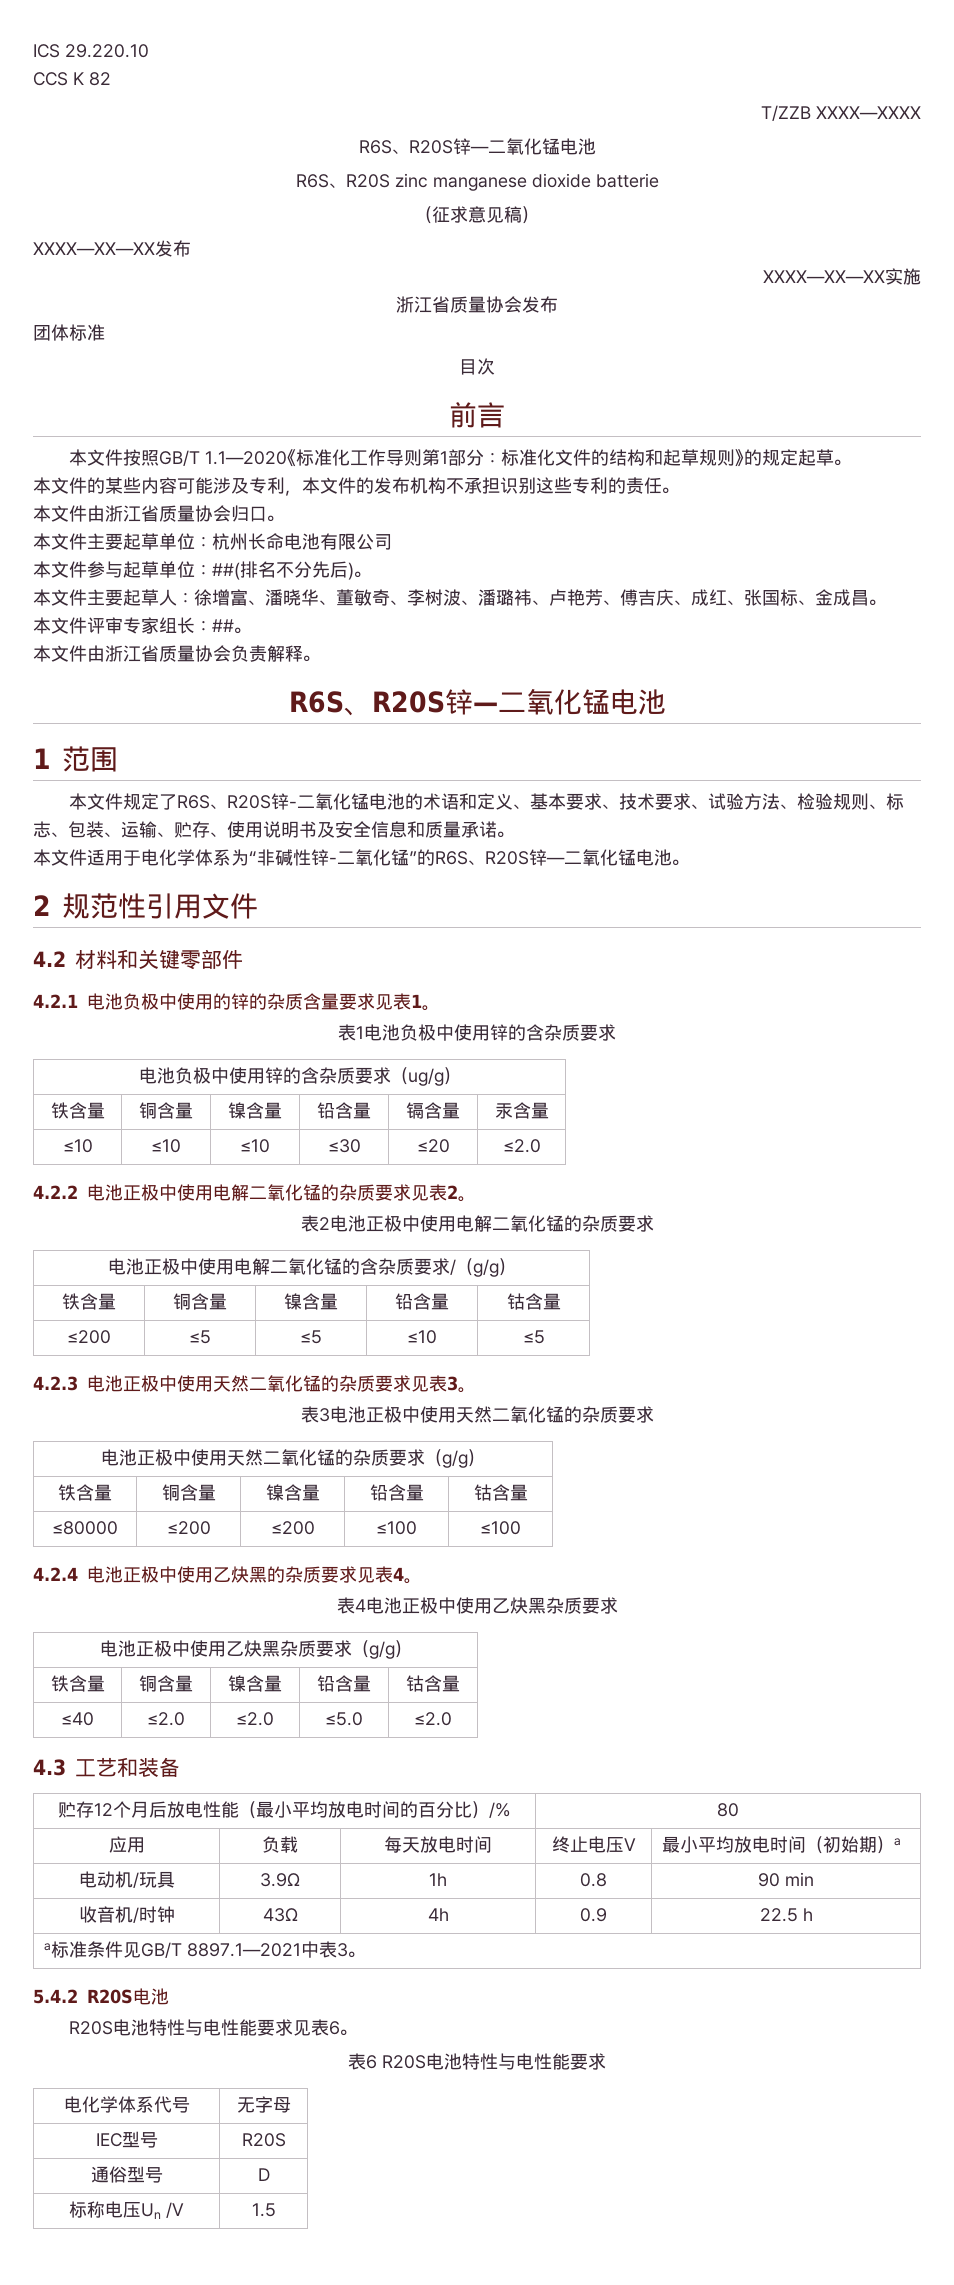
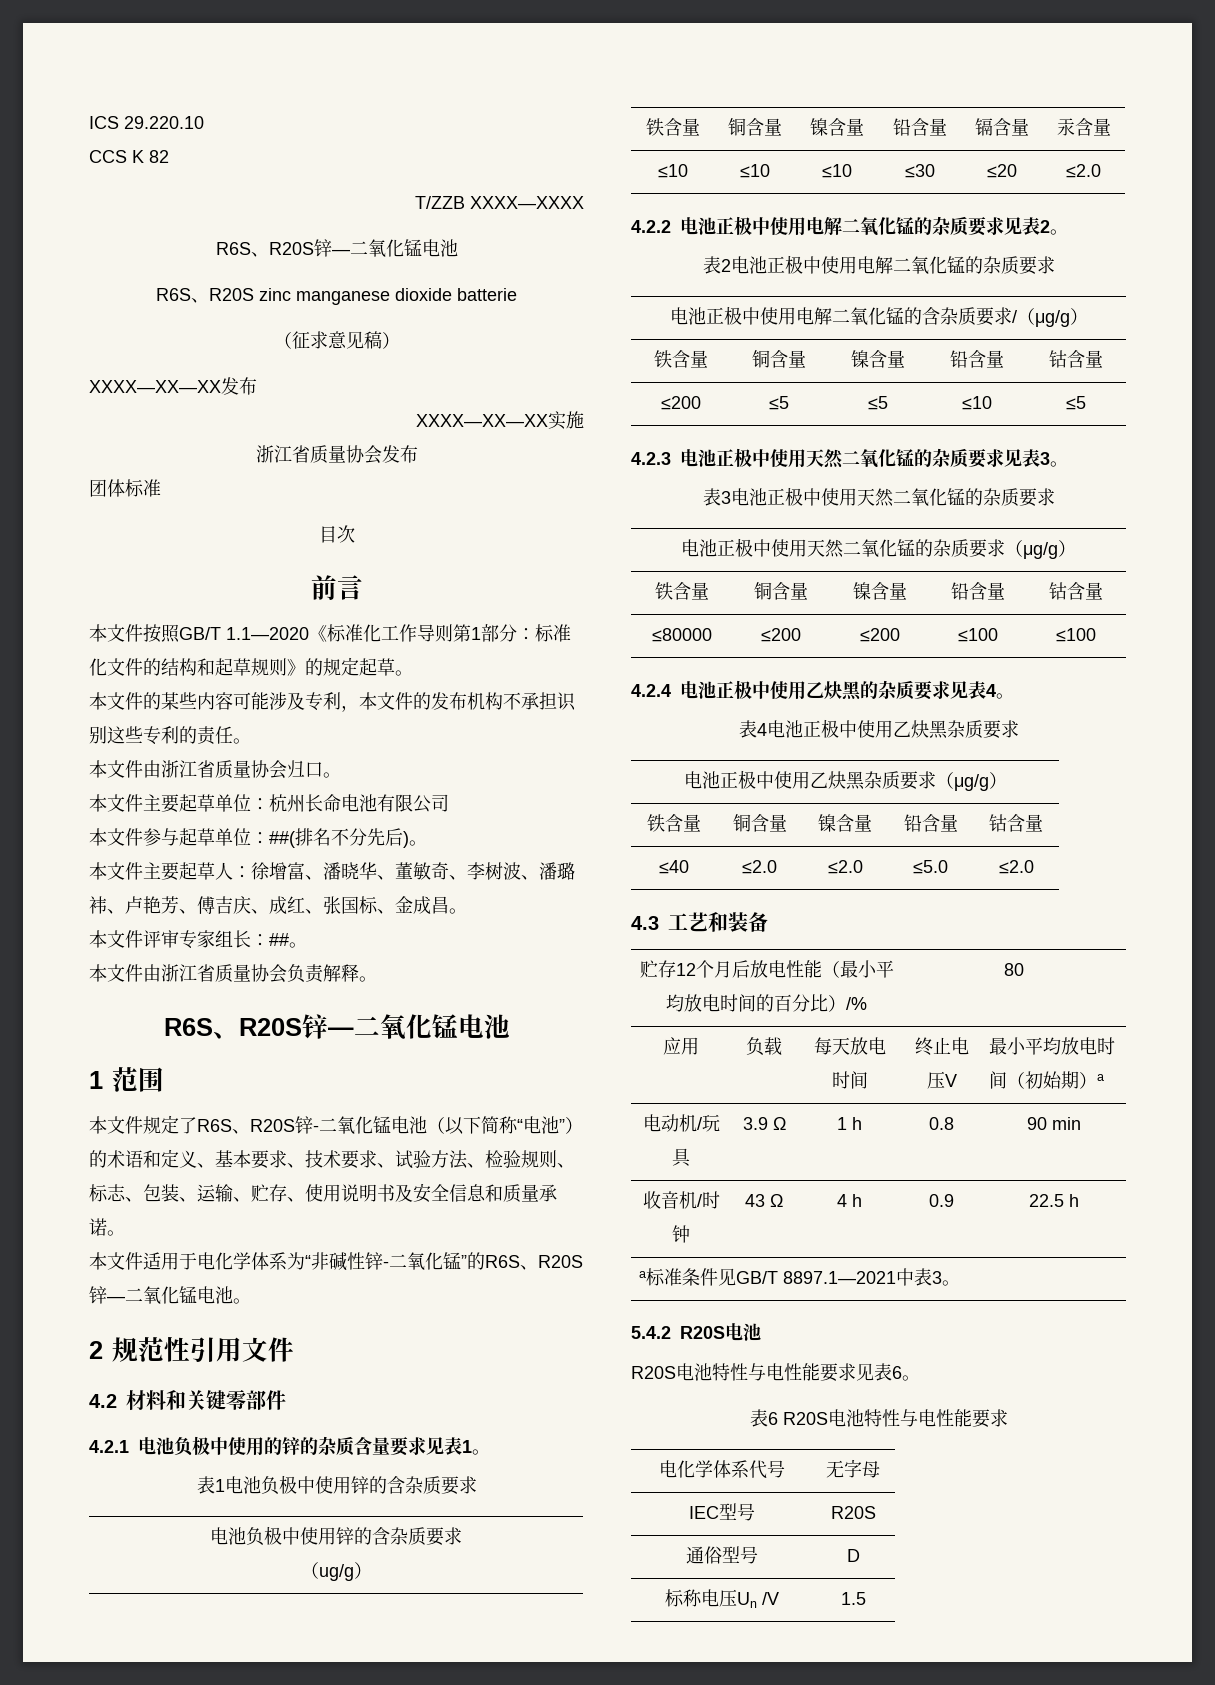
(405, 801) none -> [427,1116,583,1135] （以下简称“电池”）
(391, 1075) none -> (462, 1536) //
[472,1259,499,1277] g/g -> [1034,310,1070,327] μg/g
[442,1450,468,1468] g/g -> [1023,542,1058,559] μg/g
[368,1641,395,1659] g/g -> [953,774,989,791] μg/g
[260,1873,300,1887] [429,1873,447,1886] 3.9Ω | 1h -> [742,1117,786,1130] [837,1117,862,1130] 3.9 Ω | 1 h
[262,1908,298,1922] [427,1908,449,1921] 43Ω | 4h -> [745,1194,783,1207] [837,1194,862,1207] 43 Ω | 4 h

